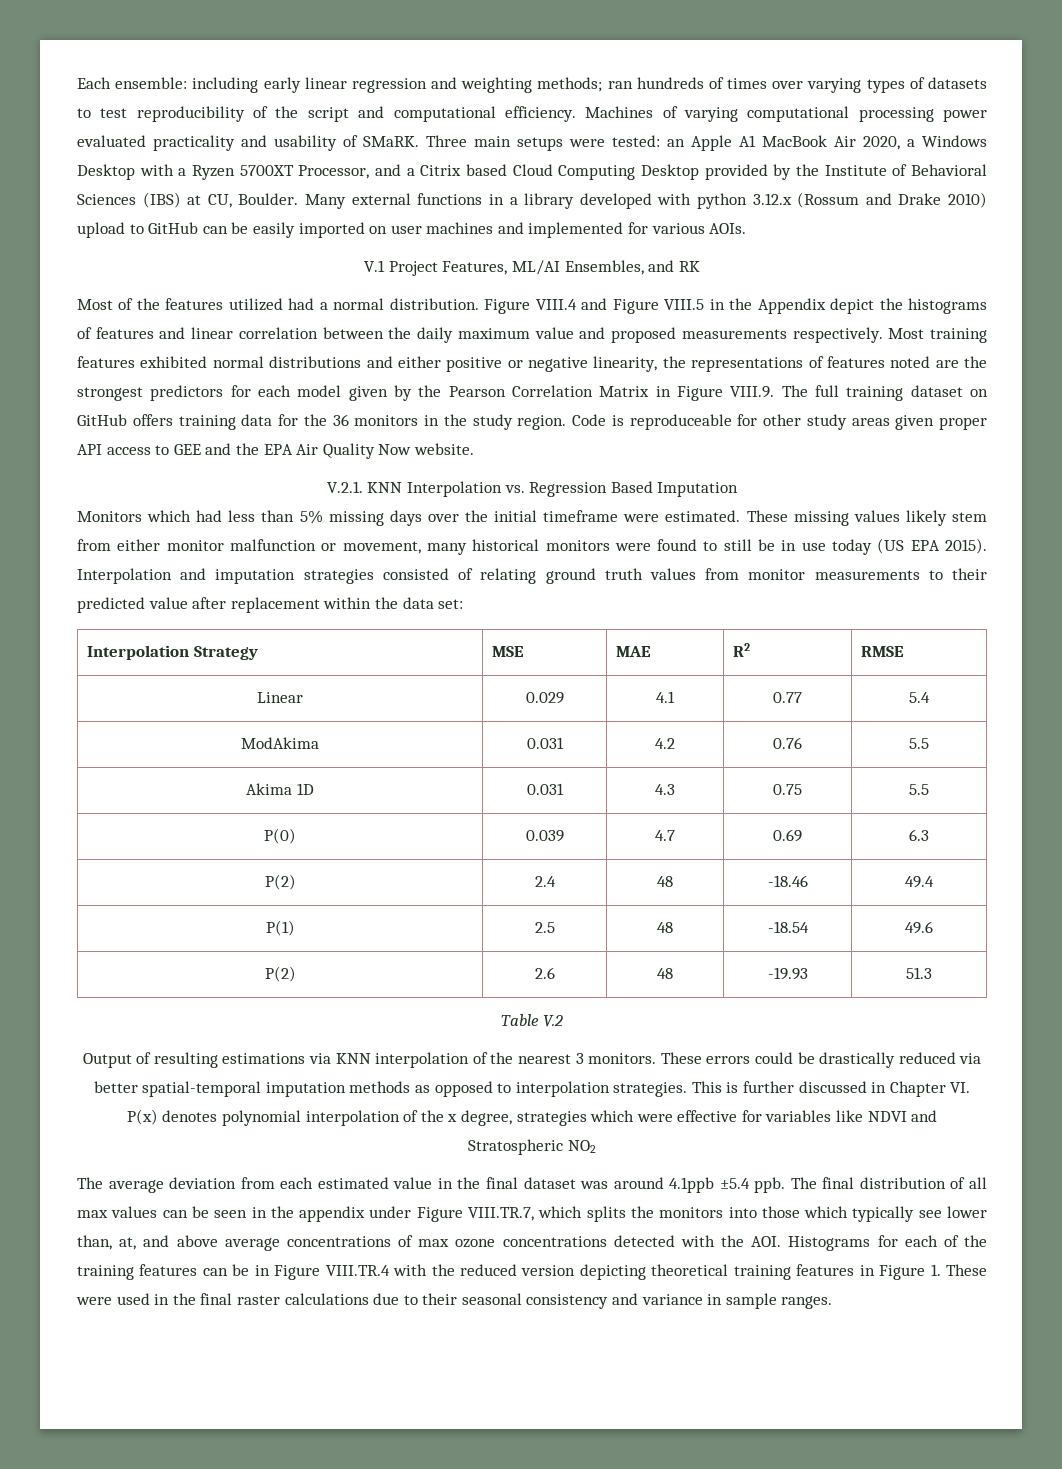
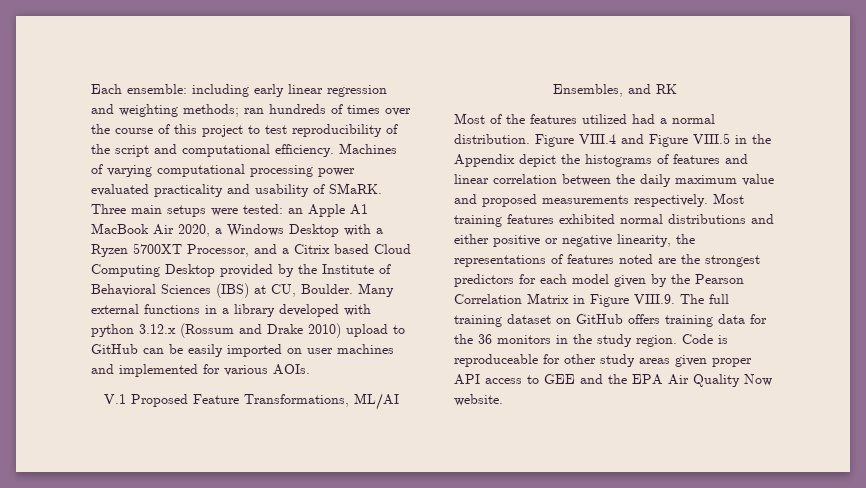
[807,77,987,93] varying types of datasets -> [91,124,243,137] the course of this project
[388,261,508,276] Project Features, -> [131,394,349,407] Proposed Feature Transformations,
[326,481,739,497] [77,510,987,526] [77,538,987,555] [77,568,987,584] [77,597,464,613] [86,645,258,660] [491,646,524,657] [615,646,651,657] [732,643,750,657] [860,646,904,657] [257,692,303,703] [525,692,564,704] [656,691,676,703] [773,692,803,703] [909,692,931,703] [241,737,319,749] [526,737,564,749] [655,738,676,749] [773,737,803,749] [909,738,930,749] [246,783,314,795] [526,783,564,795] [655,784,676,795] [773,784,803,795] [909,784,930,795] [264,828,296,844] [525,830,564,842] [655,830,676,841] [773,829,803,842] [909,829,930,841] [264,874,296,890] [534,876,556,887] [657,876,674,887] [767,875,808,887] [905,876,935,888] [265,920,295,936] [534,922,555,933] [657,922,674,933] [767,921,809,933] [905,921,934,934] [264,966,296,982] [534,967,555,979] [657,968,674,979] [767,967,808,980] [906,967,933,979] [501,1014,563,1027] [82,1052,982,1068] [93,1081,971,1097] [126,1109,938,1126] [468,1139,596,1155] [77,1177,987,1193] [77,1206,987,1222] [77,1235,987,1251] [77,1264,988,1280] [76,1293,833,1309] // V.2.1. KNN Interpolation vs. Regression Based Imputation // Monitors which had less than 5% missing days over the initial timeframe were estimated. These missing values likely stem from either monitor malfunction or movement, many historical monitors were found to still be in use today (US EPA 2015). Interpolation and imputation strategies consisted of relating ground truth values from monitor measurements to their predicted value after replacement within the data set: // Interpolation Strategy | MSE | MAE | R2 | RMSE // Linear | 0.029 | 4.1 | 0.77 | 5.4 // ModAkima | 0.031 | 4.2 | 0.76 | 5.5 // Akima 1D | 0.031 | 4.3 | 0.75 | 5.5 // P(0) | 0.039 | 4.7 | 0.69 | 6.3 // P(2) | 2.4 | 48 | -18.46 | 49.4 // P(1) | 2.5 | 48 | -18.54 | 49.6 // P(2) | 2.6 | 48 | -19.93 | 51.3 // Table V.2 // Output of resulting estimations via KNN interpolation of the nearest 3 monitors. These errors could be drastically reduced via better spatial-temporal imputation methods as opposed to interpolation strategies. This is further discussed in Chapter VI. P(x) denotes polynomial interpolation of the x degree, strategies which were effective for variables like NDVI and Stratospheric NO2 // The average deviation from each estimated value in the final dataset was around 4.1ppb ±5.4 ppb. The final distribution of all max values can be seen in the appendix under Figure VIII.TR.7, which splits the monitors into those which typically see lower than, at, and above average concentrations of max ozone concentrations detected with the AOI. Histograms for each of the training features can be in Figure VIII.TR.4 with the reduced version depicting theoretical training features in Figure 1. These were used in the final raster calculations due to their seasonal consistency and variance in sample ranges. -> (503, 400) none

